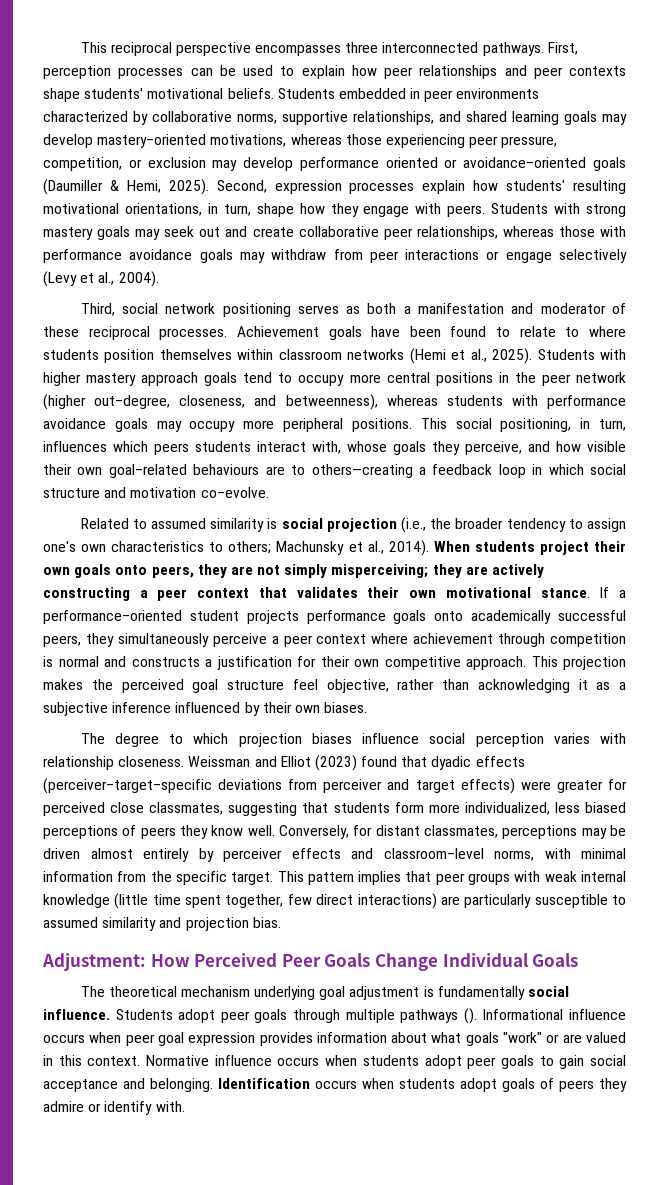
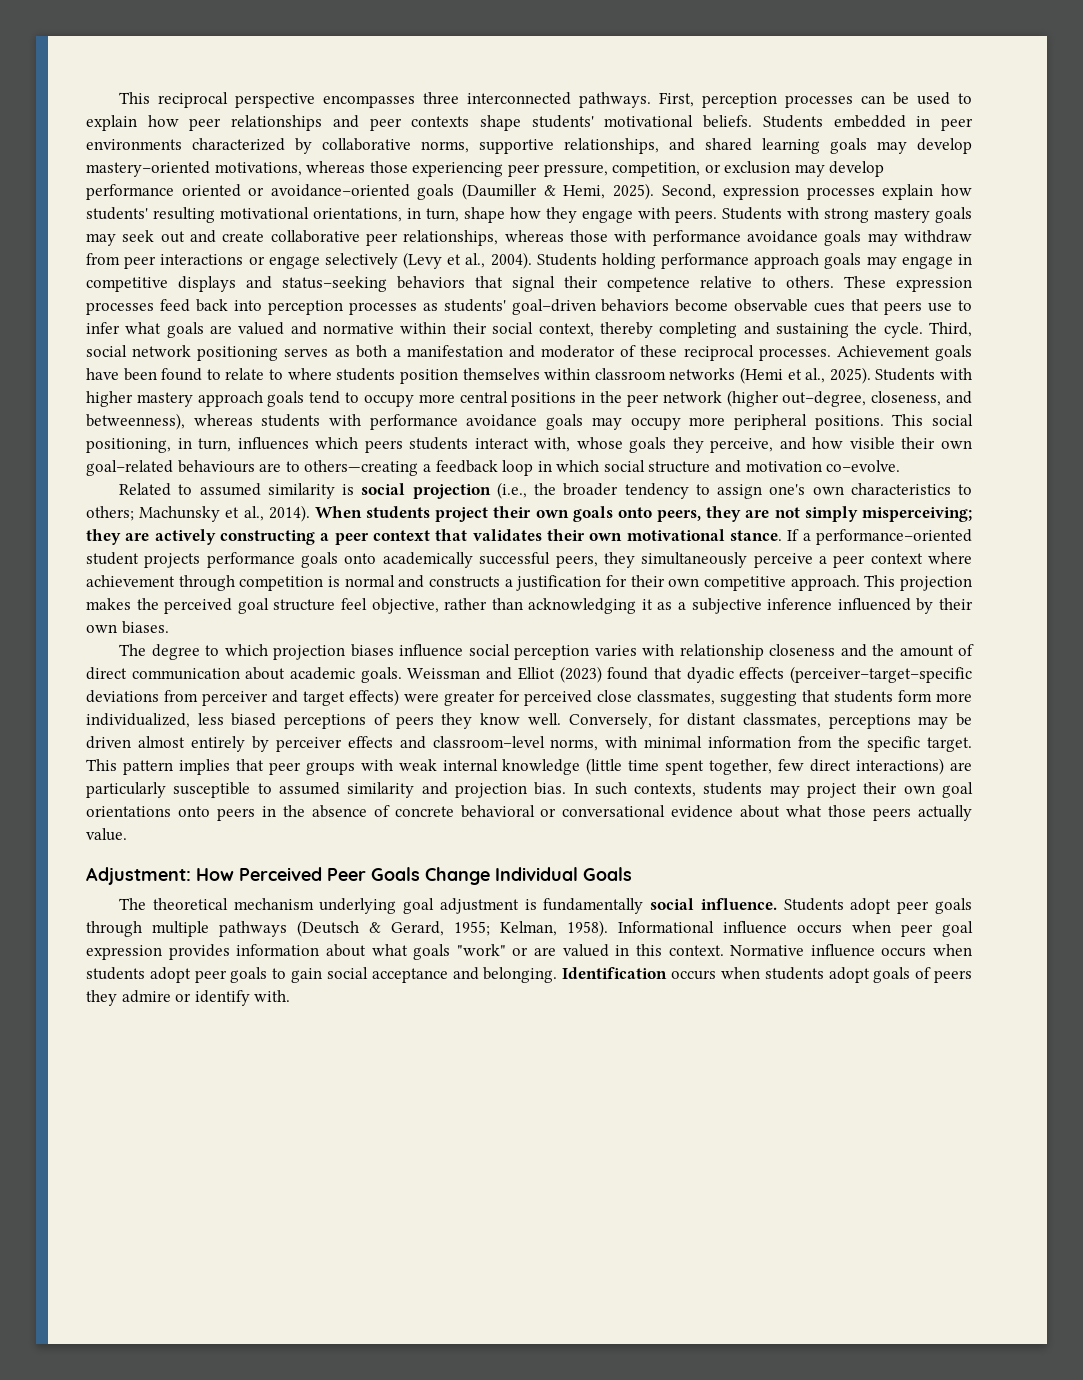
(159, 279) // -> [536,253,972,269] [86,276,972,292] [86,299,972,315] [86,322,923,338] Students holding performance approach goals may engage in competitive displays and status–seeking behaviors that signal their competence relative to others. These expression processes feed back into perception processes as students' goal–driven behaviors become observable cues that peers use to infer what goals are valued and normative within their social context, thereby completing and sustaining the cycle.
[118,756,185,767] closeness. -> [769,644,974,657] [86,667,402,683] closeness and the amount of direct communication about academic goals.
(281, 922) none -> [573,782,973,798] [86,805,972,821] [86,828,127,841] In such contexts, students may project their own goal orientations onto peers in the absence of concrete behavioral or conversational evidence about what those peers actually value.
[463,1008,477,1024] (). -> [297,920,608,937] (Deutsch & Gerard, 1955; Kelman, 1958).

